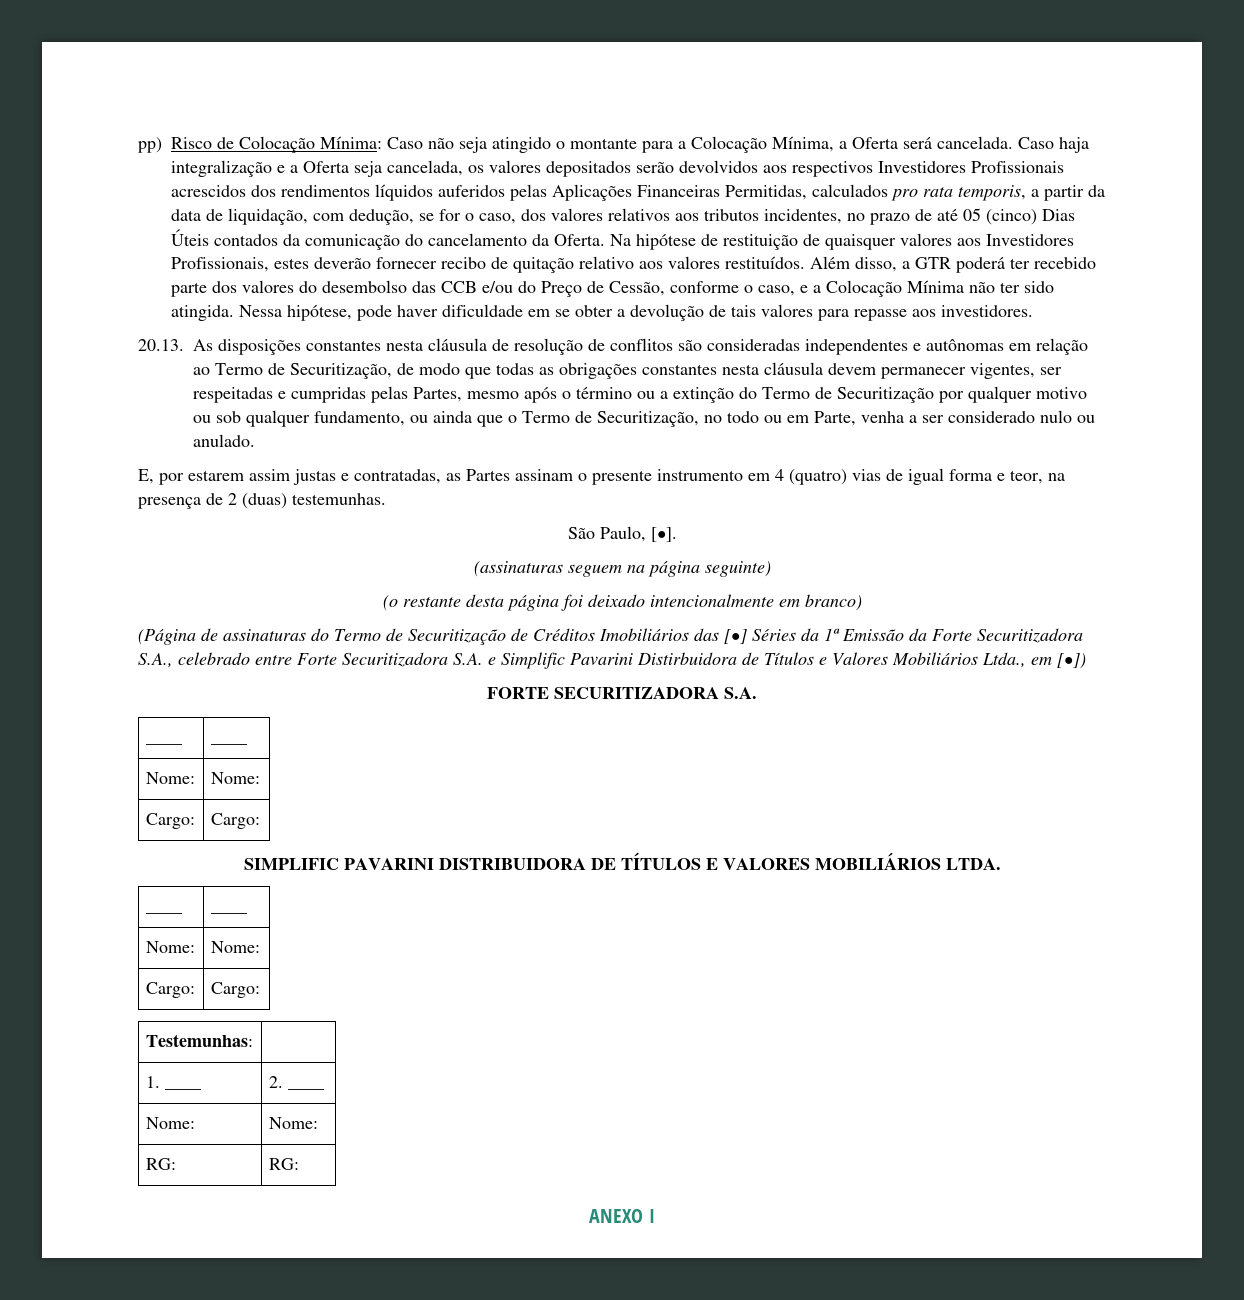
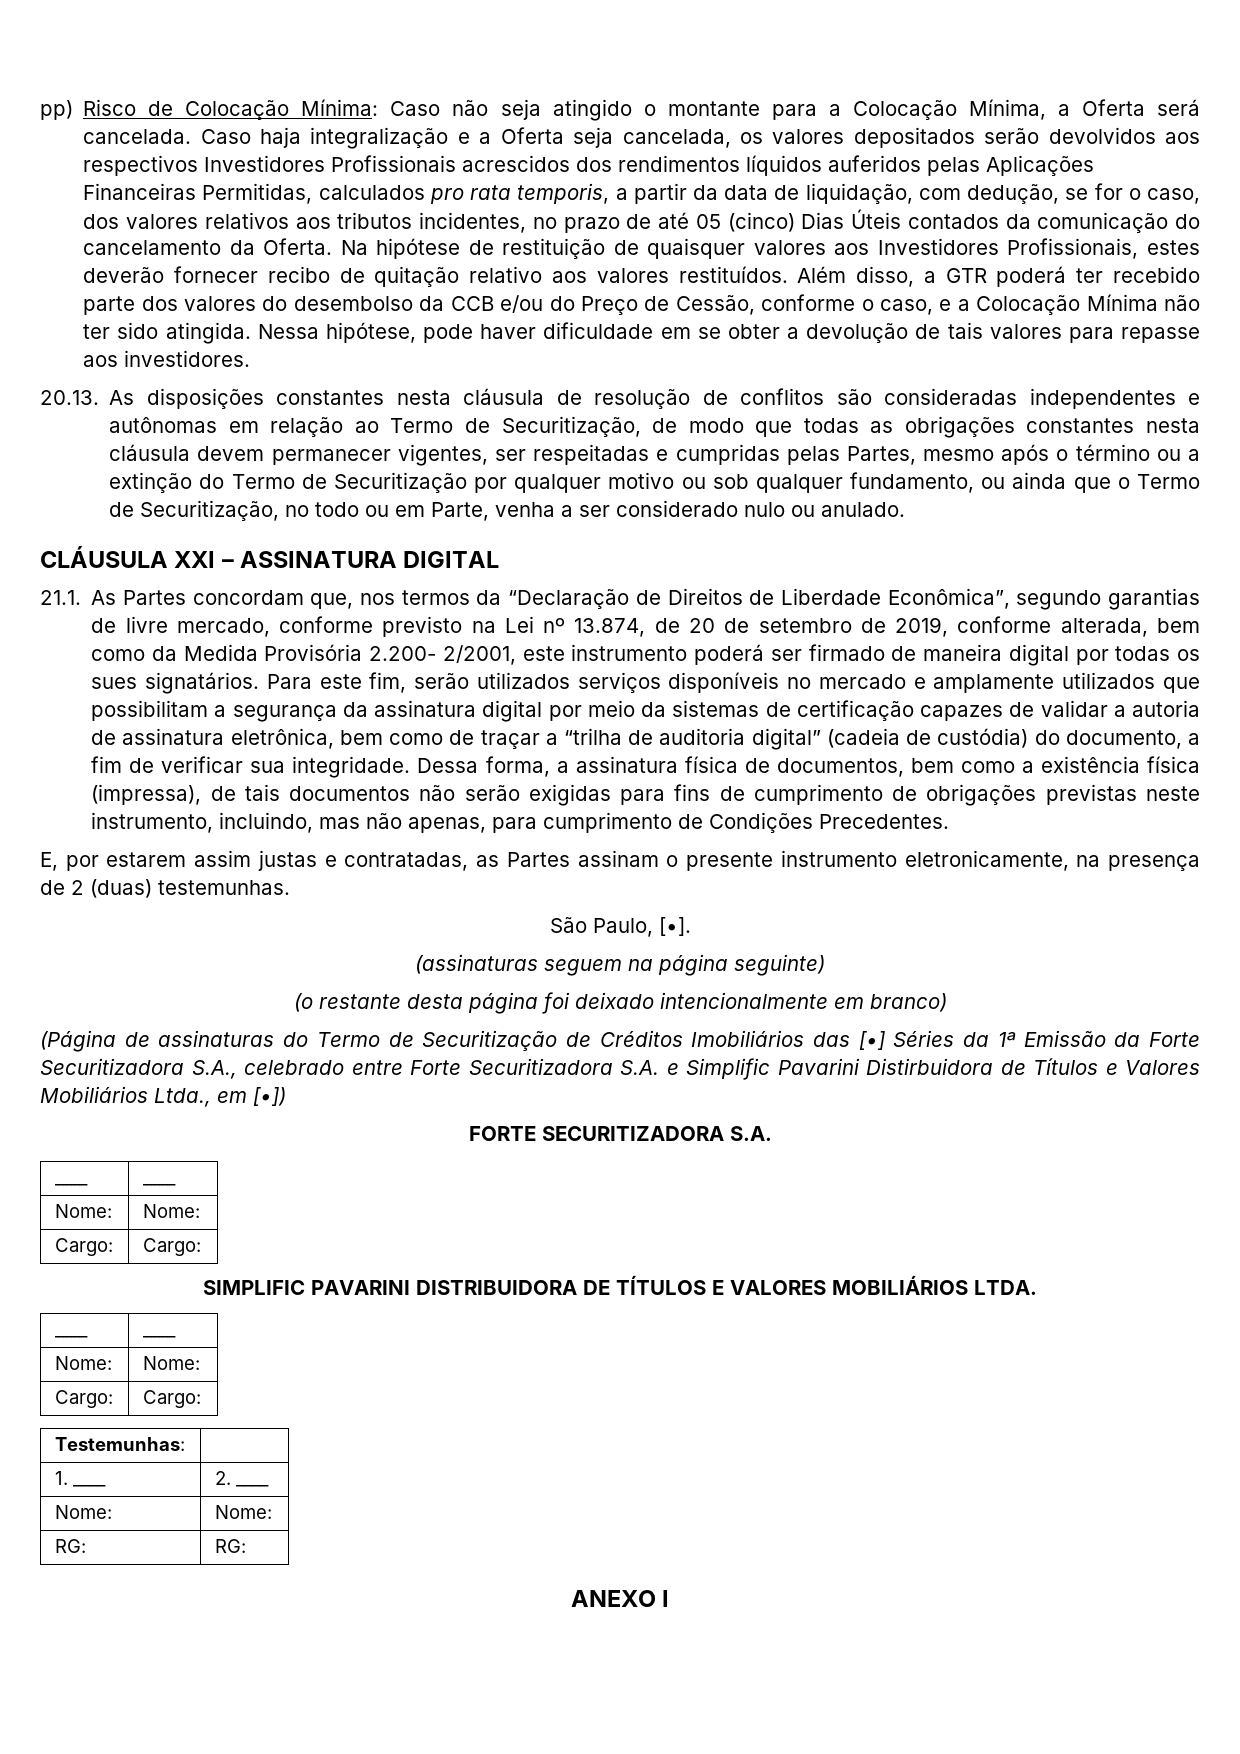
[412,281,436,293] das -> [419,296,445,311] da
(255, 440) none -> [40,546,500,568] [40,588,1200,610] [91,616,1200,637] [91,644,1200,666] [91,672,1200,694] [91,700,1200,722] [91,728,1201,750] [91,756,1200,778] [91,784,1200,806] [91,812,950,833] // CLÁUSULA XXI – ASSINATURA DIGITAL // 21.1. As Partes concordam que, nos termos da “Declaração de Direitos de Liberdade Econômica”, segundo garantias de livre mercado, conforme previsto na Lei nº 13.874, de 20 de setembro de 2019, conforme alterada, bem como da Medida Provisória 2.200- 2/2001, este instrumento poderá ser firmado de maneira digital por todas os sues signatários. Para este fim, serão utilizados serviços disponíveis no mercado e amplamente utilizados que possibilitam a segurança da assinatura digital por meio da sistemas de certificação capazes de validar a autoria de assinatura eletrônica, bem como de traçar a “trilha de auditoria digital” (cadeia de custódia) do documento, a fim de verificar sua integridade. Dessa forma, a assinatura física de documentos, bem como a existência física (impressa), de tais documentos não serão exigidas para fins de cumprimento de obrigações previstas neste instrumento, incluindo, mas não apenas, para cumprimento de Condições Precedentes.
[748,468,1043,485] em 4 (quatro) vias de igual forma e teor, -> [904,850,1069,871] eletronicamente,

